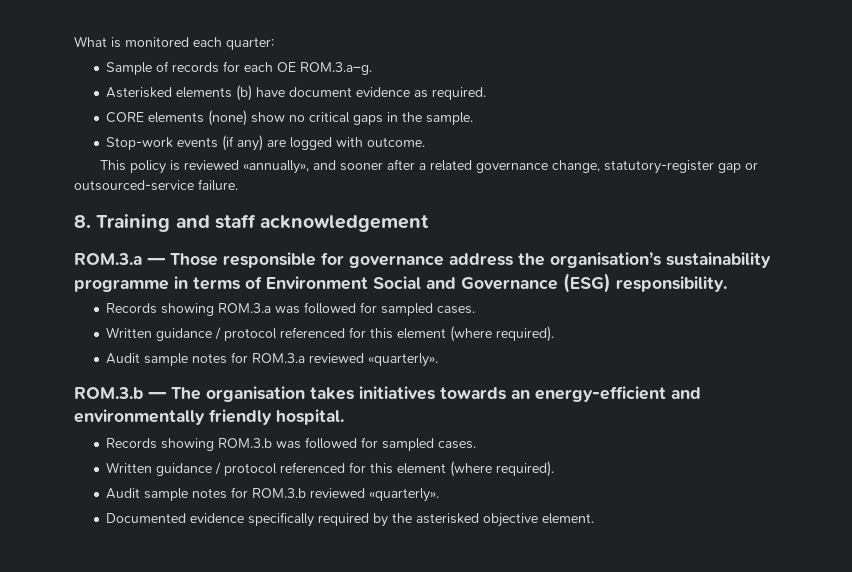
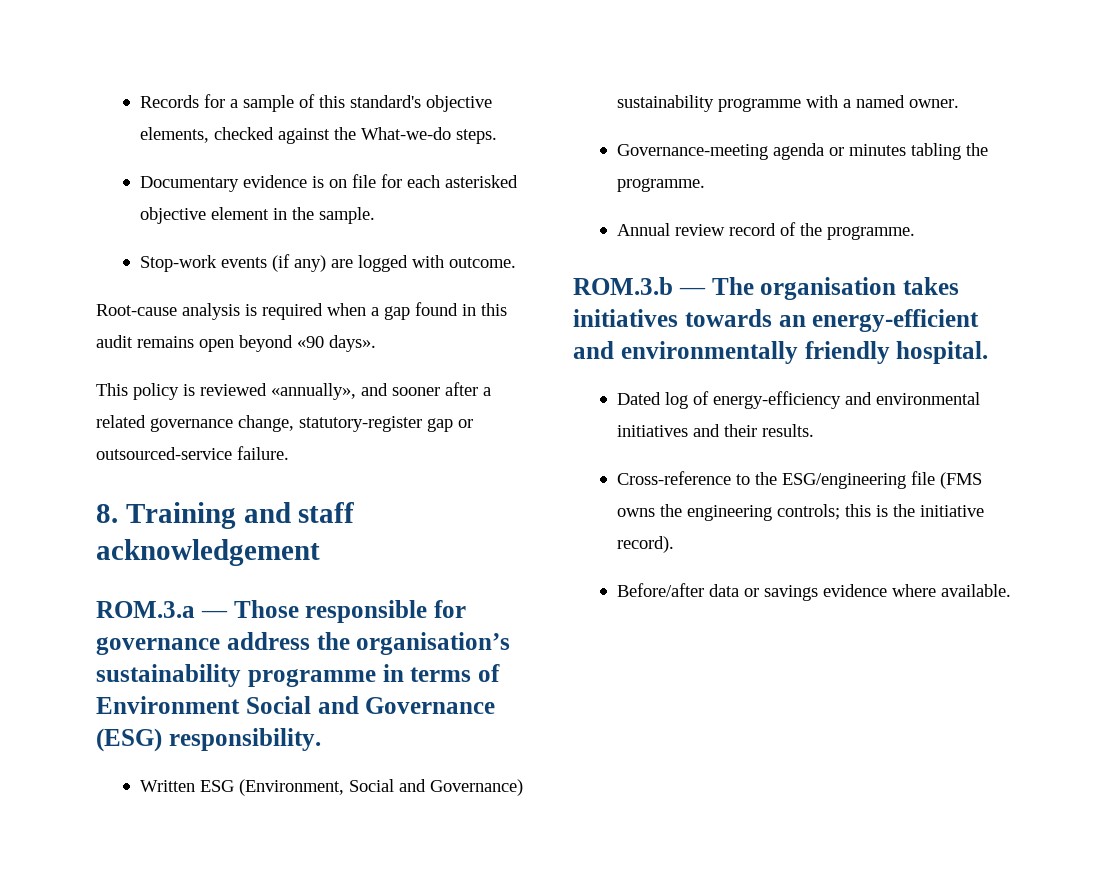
[74,36,274,50] [106,61,373,75] [106,85,487,101] [106,110,384,126] What is monitored each quarter: // Sample of records for each OE ROM.3.a–g. // Asterisked elements (b) have document evidence as required. // CORE elements (none) show no critical gaps -> [139,94,492,112] [139,127,497,144] [139,174,518,192] [139,207,269,224] Records for a sample of this standard's objective elements, checked against the What-we-do steps. // Documentary evidence is on file for each asterisked objective element
(426, 142) none -> [96,302,507,320] [96,335,376,352] // Root-cause analysis is required when a gap found in this audit remains open beyond «90 days».
[106,302,476,316] [106,326,555,342] [106,352,439,367] Records showing ROM.3.a was followed for sampled cases. // Written guidance / protocol referenced for this element (where required). // Audit sample notes for ROM.3.a reviewed «quarterly». -> [139,779,523,796] [616,95,959,112] [616,143,988,160] [616,178,705,192] [616,222,915,240] Written ESG (Environment, Social and Governance) sustainability programme with a named owner. // Governance-meeting agenda or minutes tabling the programme. // Annual review record of the programme.
[106,437,477,451] [106,461,555,477] [106,487,440,502] [106,512,595,527] Records showing ROM.3.b was followed for sampled cases. // Written guidance / protocol referenced for this element (where required). // Audit sample notes for ROM.3.b reviewed «quarterly». // Documented evidence specifically required by the asterisked objective element. -> [616,391,980,409] [616,424,814,437] [616,471,982,489] [616,504,984,521] [616,536,674,553] [616,583,1011,601] Dated log of energy-efficiency and environmental initiatives and their results. // Cross-reference to the ESG/engineering file (FMS owns the engineering controls; this is the initiative record). // Before/after data or savings evidence where available.

